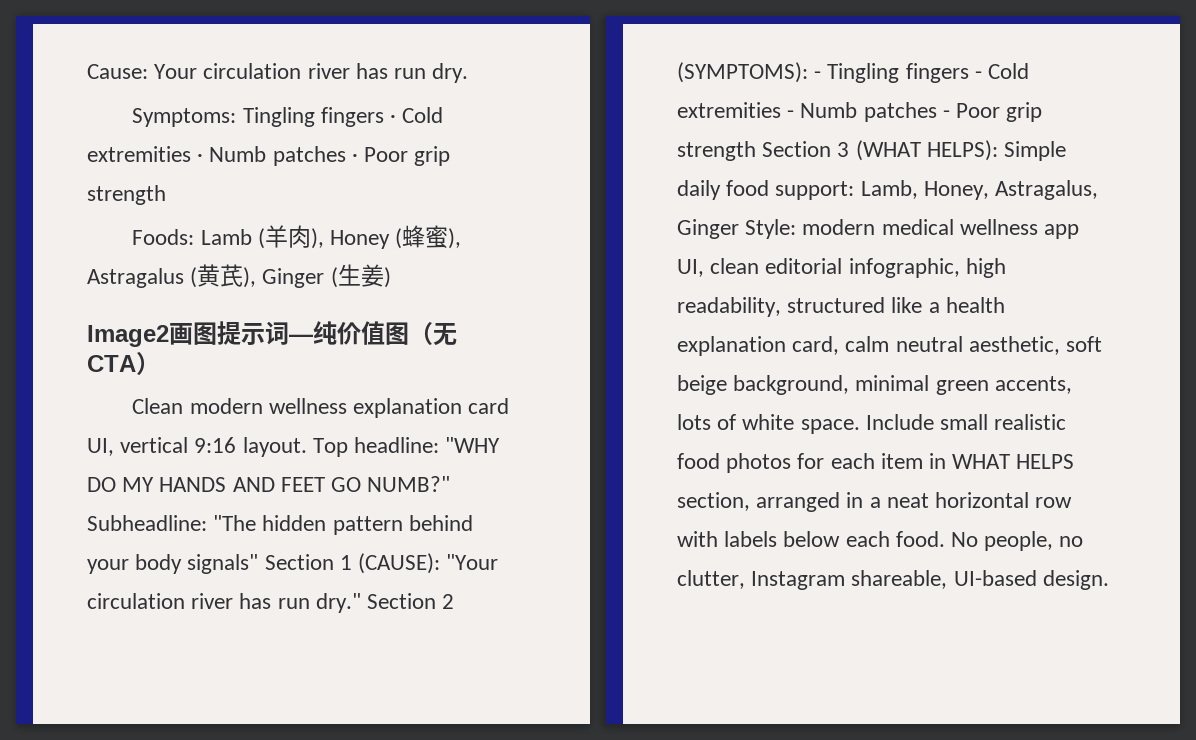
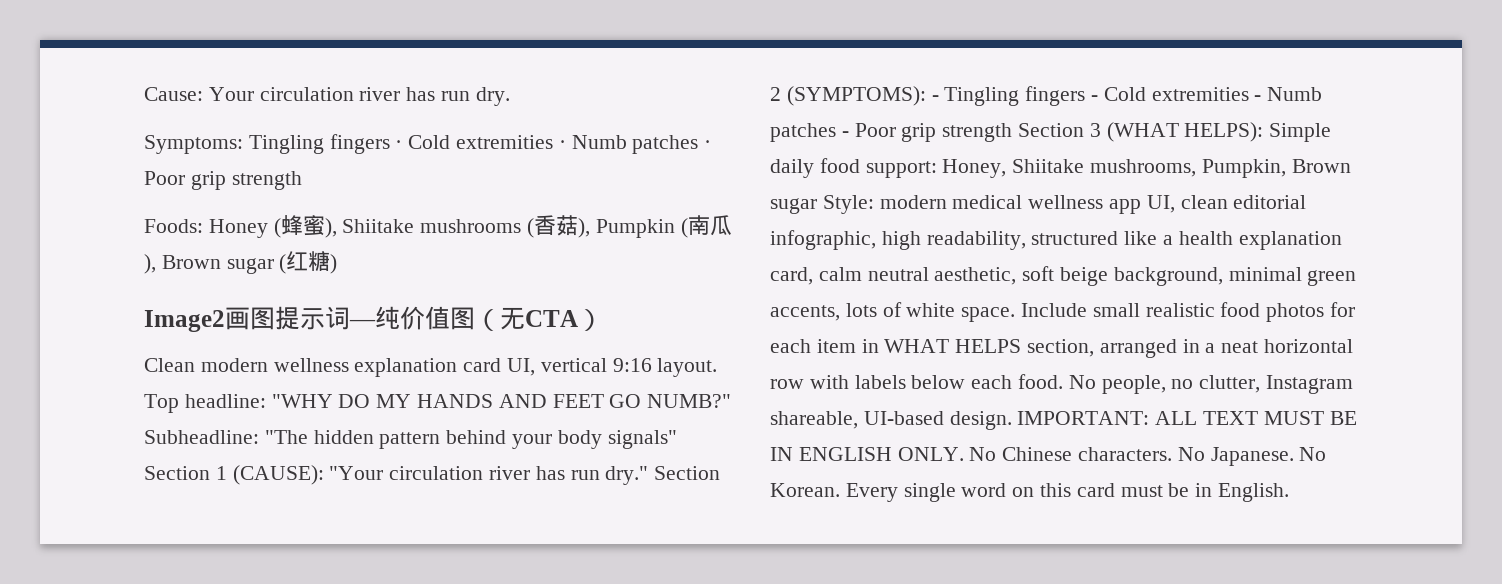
[200,225,462,249] [87,264,384,288] Lamb (羊肉), Honey (蜂蜜), Astragalus (黄芪), Ginger (生姜 -> [208,215,732,238] [144,251,331,274] Honey (蜂蜜), Shiitake mushrooms (香菇), Pumpkin (南瓜), Brown sugar (红糖
[860,180,1099,200] [677,219,739,239] Lamb, Honey, Astragalus, Ginger -> [942,159,1351,178] [770,198,817,214] Honey, Shiitake mushrooms, Pumpkin, Brown sugar
(1109, 580) none -> [1017,411,1357,425] [770,447,1327,466] [770,483,1290,502] IMPORTANT: ALL TEXT MUST BE IN ENGLISH ONLY. No Chinese characters. No Japanese. No Korean. Every single word on this card must be in English.

